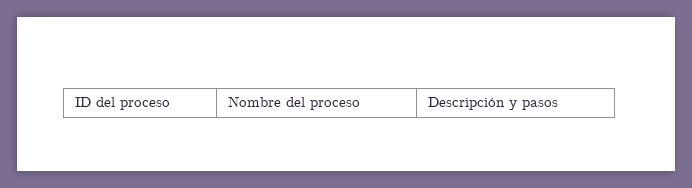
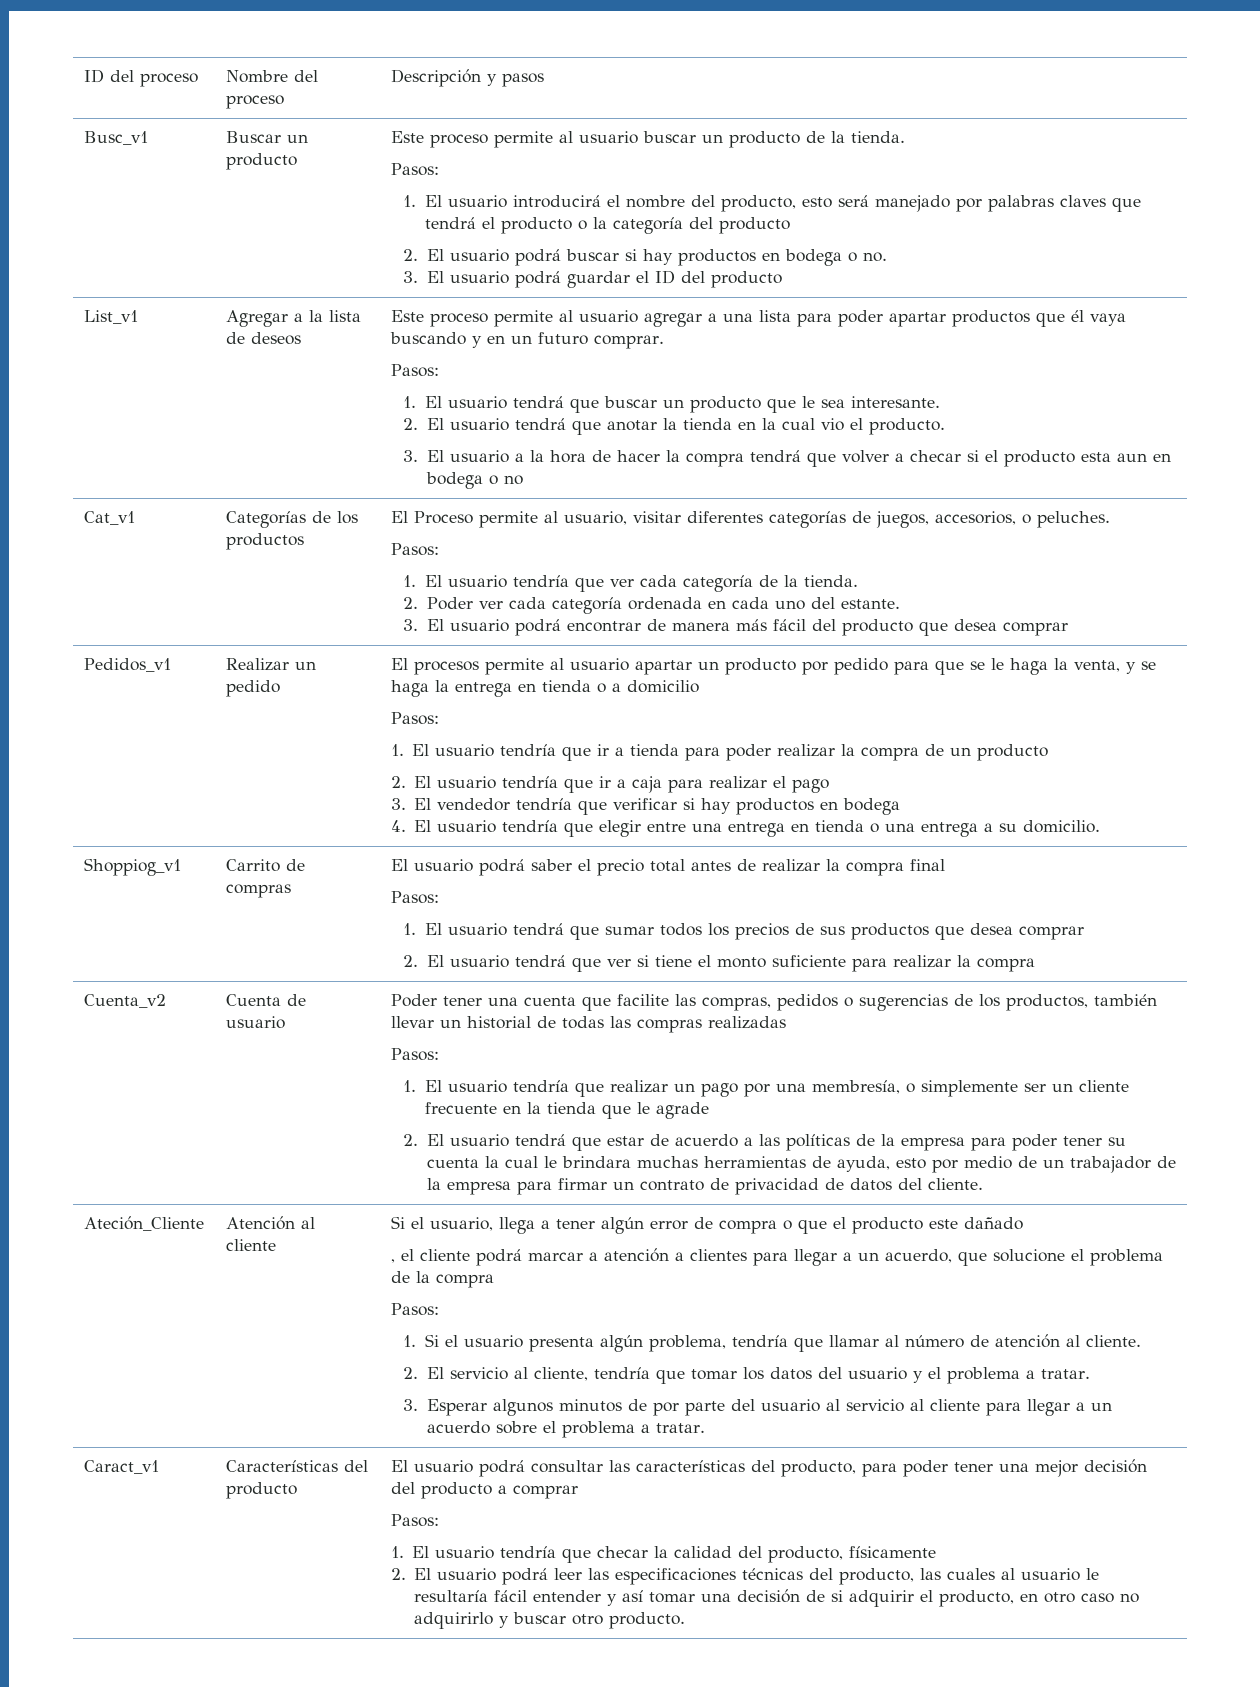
(558, 105) none -> [83,131,148,145] [225,131,308,143] [225,153,297,170] [390,131,905,148] [390,163,439,176] [403,195,1141,212] [424,217,790,234] [403,249,887,266] [403,270,782,288] [83,310,138,324] [225,310,361,327] [225,332,301,345] [390,310,1126,327] [389,332,664,349] [390,364,439,377] [403,396,940,413] [403,418,945,435] [403,450,1171,467] [425,472,523,489] [83,511,135,525] [225,511,358,528] [225,533,304,550] [390,511,1110,528] [390,543,439,556] [403,575,858,592] [403,597,900,614] [403,619,1068,636] [83,658,171,672] [225,658,316,671] [225,680,280,697] [390,658,1156,675] [390,680,699,697] [390,712,439,725] [390,744,1049,761] [390,776,830,793] [390,798,901,815] [390,820,1101,837] [83,858,181,876] [225,859,305,872] [225,884,291,898] [390,859,945,876] [390,891,439,904] [403,923,1084,940] [403,955,1035,972] [83,994,166,1008] [225,994,306,1006] [225,1016,285,1029] [390,994,1157,1011] [390,1016,786,1033] [390,1048,439,1061] [403,1080,1129,1097] [424,1102,709,1119] [403,1134,1126,1151] [426,1156,1176,1173] [426,1178,983,1195] [83,1216,204,1231] [225,1216,315,1230] [225,1239,276,1251] [390,1216,1023,1234] [390,1248,1163,1266] [390,1271,494,1288] [390,1303,439,1316] [403,1334,1141,1352] [403,1367,1090,1384] [403,1399,1112,1416] [426,1421,705,1438] [83,1460,159,1474] [225,1460,368,1472] [225,1482,297,1499] [390,1459,1147,1477] [390,1482,578,1499] [390,1514,439,1527] [390,1546,937,1563] [390,1568,1100,1585] [414,1589,1140,1607] [414,1612,686,1629] // Busc_v1 | Buscar un producto | Este proceso permite al usuario buscar un producto de la tienda. // Pasos: // 1. El usuario introducirá el nombre del producto, esto será manejado por palabras claves que tendrá el producto o la categoría del producto // 2. El usuario podrá buscar si hay productos en bodega o no. // 3. El usuario podrá guardar el ID del producto // List_v1 | Agregar a la lista de deseos | Este proceso permite al usuario agregar a una lista para poder apartar productos que él vaya buscando y en un futuro comprar. // Pasos: // 1. El usuario tendrá que buscar un producto que le sea interesante. // 2. El usuario tendrá que anotar la tienda en la cual vio el producto. // 3. El usuario a la hora de hacer la compra tendrá que volver a checar si el producto esta aun en bodega o no // Cat_v1 | Categorías de los productos | El Proceso permite al usuario, visitar diferentes categorías de juegos, accesorios, o peluches. // Pasos: // 1. El usuario tendría que ver cada categoría de la tienda. // 2. Poder ver cada categoría ordenada en cada uno del estante. // 3. El usuario podrá encontrar de manera más fácil del producto que desea comprar // Pedidos_v1 | Realizar un pedido | El procesos permite al usuario apartar un producto por pedido para que se le haga la venta, y se haga la entrega en tienda o a domicilio // Pasos: // 1. El usuario tendría que ir a tienda para poder realizar la compra de un producto // 2. El usuario tendría que ir a caja para realizar el pago // 3. El vendedor tendría que verificar si hay productos en bodega // 4. El usuario tendría que elegir entre una entrega en tienda o una entrega a su domicilio. // Shoppiog_v1 | Carrito de compras | El usuario podrá saber el precio total antes de realizar la compra final // Pasos: // 1. El usuario tendrá que sumar todos los precios de sus productos que desea comprar // 2. El usuario tendrá que ver si tiene el monto suficiente para realizar la compra // Cuenta_v2 | Cuenta de usuario | Poder tener una cuenta que facilite las compras, pedidos o sugerencias de los productos, también llevar un historial de todas las compras realizadas // Pasos: // 1. El usuario tendría que realizar un pago por una membresía, o simplemente ser un cliente frecuente en la tienda que le agrade // 2. El usuario tendrá que estar de acuerdo a las políticas de la empresa para poder tener su cuenta la cual le brindara muchas herramientas de ayuda, esto por medio de un trabajador de la empresa para firmar un contrato de privacidad de datos del cliente. // Ateción_Cliente | Atención al cliente | Si el usuario, llega a tener algún error de compra o que el producto este dañado // , el cliente podrá marcar a atención a clientes para llegar a un acuerdo, que solucione el problema de la compra // Pasos: // 1. Si el usuario presenta algún problema, tendría que llamar al número de atención al cliente. // 2. El servicio al cliente, tendría que tomar los datos del usuario y el problema a tratar. // 3. Esperar algunos minutos de por parte del usuario al servicio al cliente para llegar a un acuerdo sobre el problema a tratar. // Caract_v1 | Características del producto | El usuario podrá consultar las características del producto, para poder tener una mejor decisión del producto a comprar // Pasos: // 1. El usuario tendría que checar la calidad del producto, físicamente // 2. El usuario podrá leer las especificaciones técnicas del producto, las cuales al usuario le resultaría fácil entender y así tomar una decisión de si adquirir el producto, en otro caso no adquirirlo y buscar otro producto.

